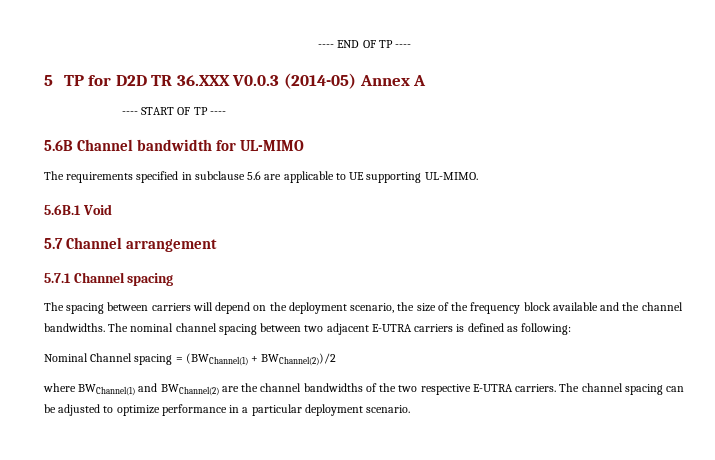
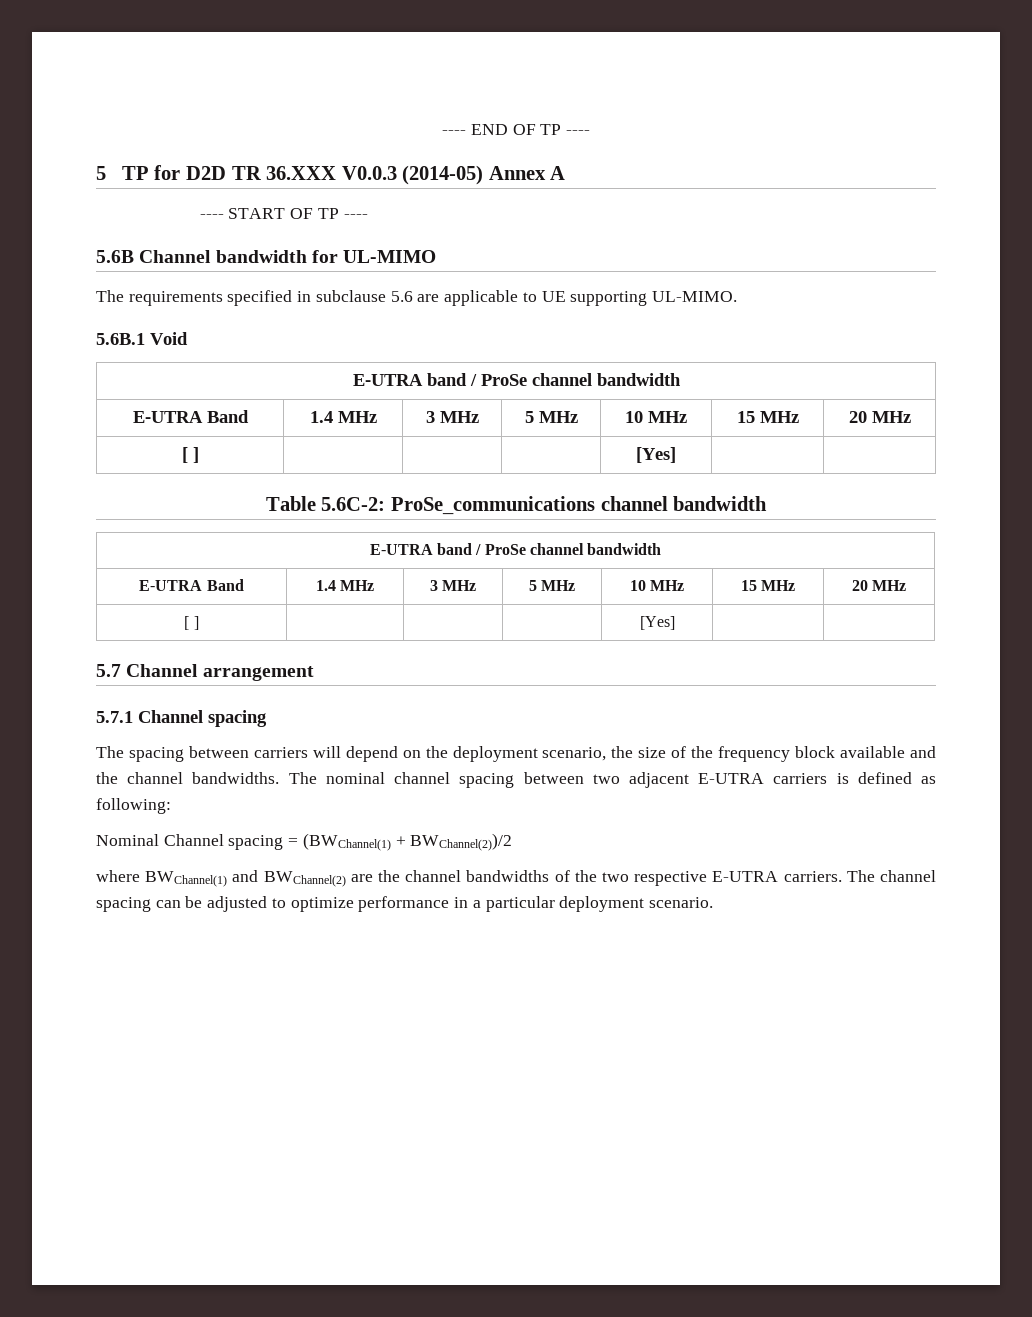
(112, 209) none -> [352,373,681,386] [132,410,249,423] [309,411,377,423] [425,411,479,423] [524,411,578,423] [625,411,687,423] [736,411,799,423] [848,411,911,423] [181,447,199,463] [636,447,676,463] [265,496,768,515] [369,543,662,555] [139,579,244,591] [315,580,375,591] [429,580,477,591] [528,580,576,591] [629,580,685,591] [740,580,796,591] [851,580,907,591] [184,616,199,630] [639,616,675,630] // E-UTRA band / ProSe channel bandwidth // E-UTRA Band | 1.4 MHz | 3 MHz | 5 MHz | 10 MHz | 15 MHz | 20 MHz // [ ] | | | | [Yes] | | // Table 5.6C-2: ProSe_communications channel bandwidth // E-UTRA band / ProSe channel bandwidth // E-UTRA Band | 1.4 MHz | 3 MHz | 5 MHz | 10 MHz | 15 MHz | 20 MHz // [ ] | | | | [Yes] | |

